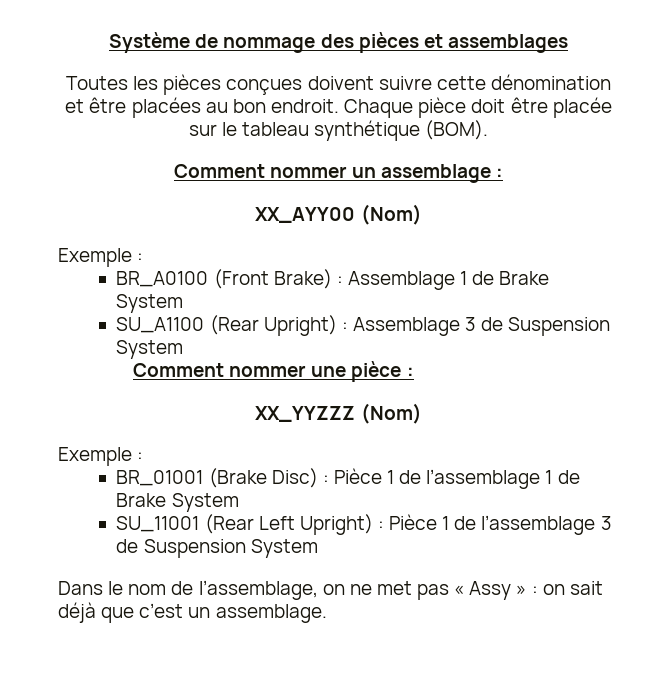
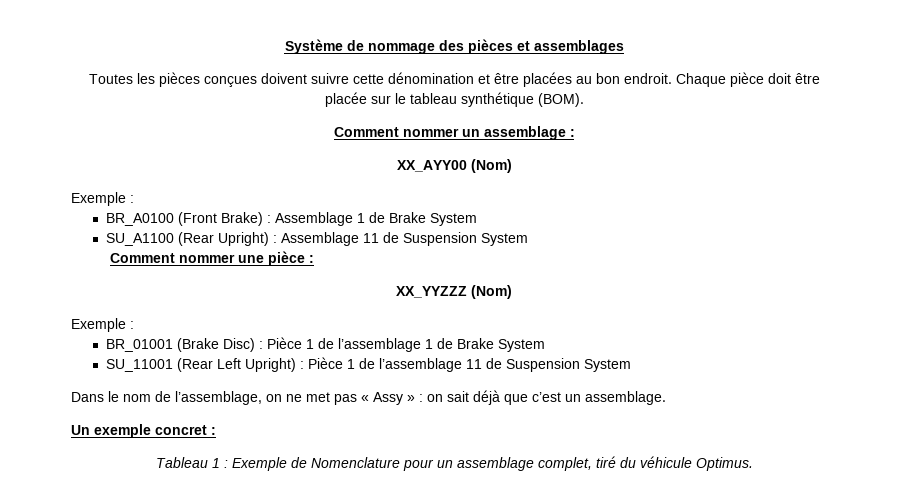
[465,317,477,331] 3 -> [362,233,379,243] 11
[600,516,612,530] 3 -> [465,359,482,369] 11
(327, 613) none -> [71,424,216,438] [155,456,753,471] // Un exemple concret : // Tableau 1 : Exemple de Nomenclature pour un assemblage complet, tiré du véhicule Optimus.

